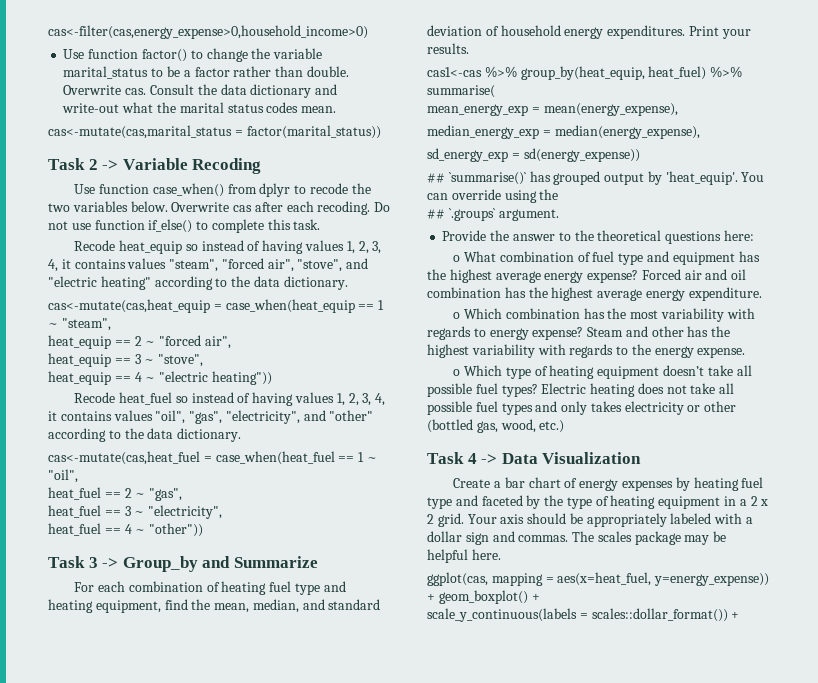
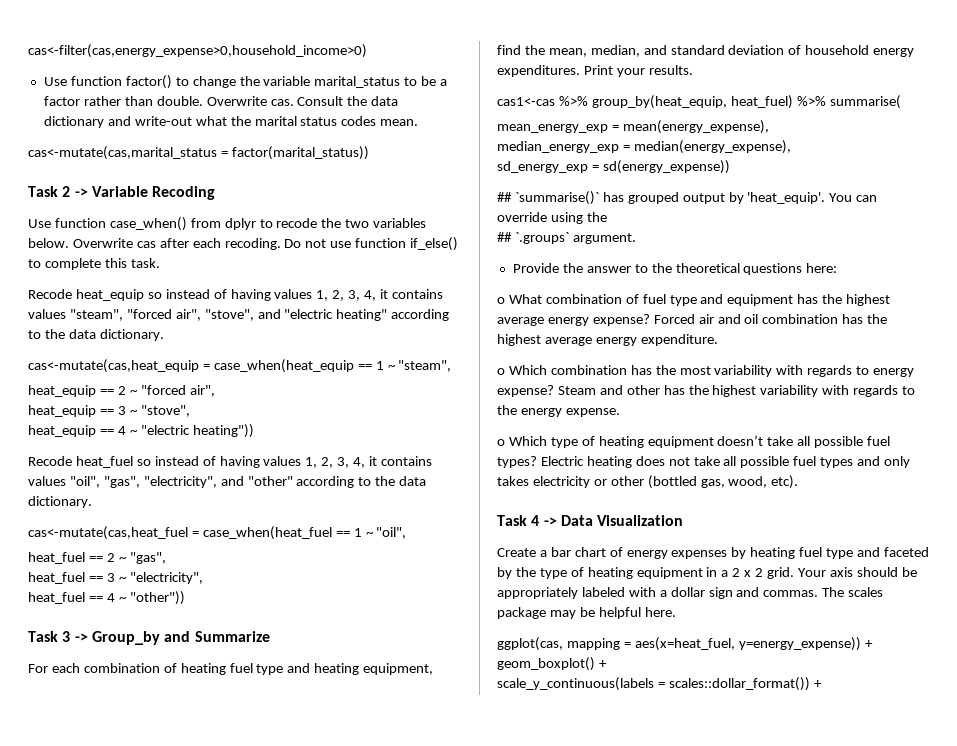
[539,420,565,433] etc.) -> [771,475,799,489] etc).

